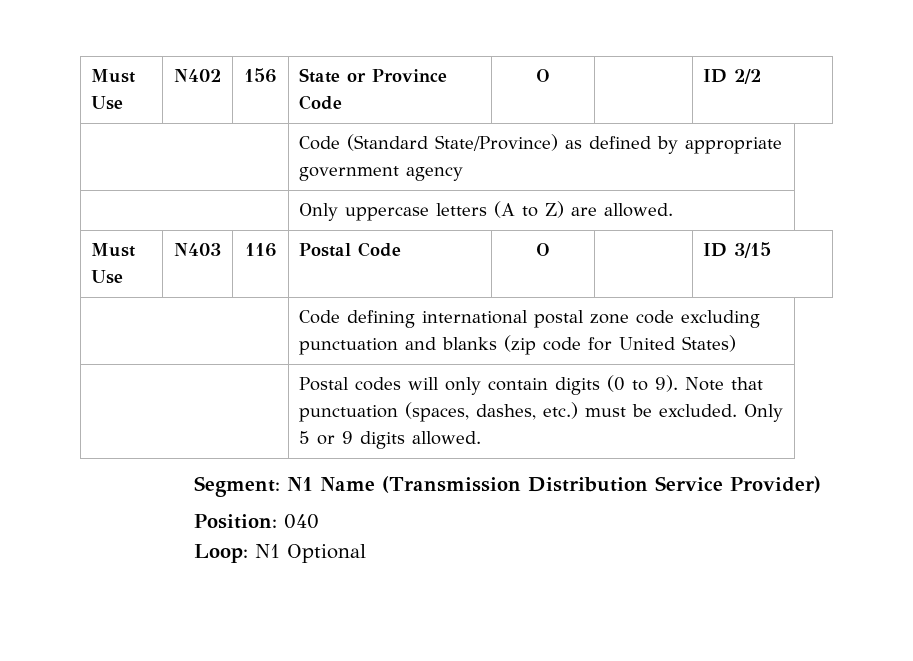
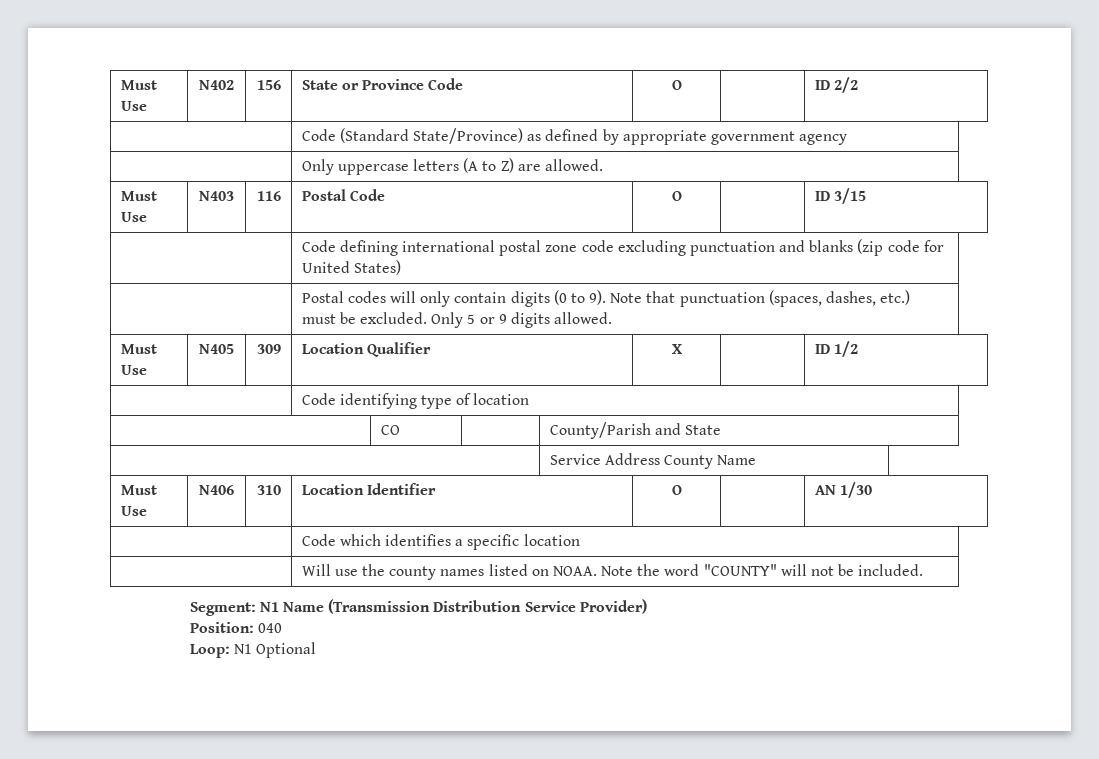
(482, 438) none -> [120,344,157,354] [120,365,147,375] [199,344,234,354] [256,344,281,354] [301,342,431,357] [671,344,682,354] [814,341,858,357] [301,393,530,409] [380,425,400,435] [549,422,722,439] [549,453,757,469] [120,485,157,495] [120,506,147,516] [199,485,234,495] [256,485,281,495] [301,483,436,495] [671,485,682,495] [814,482,872,498] [301,534,580,550] [301,564,924,580] // Must Use | N405 | 309 | Location Qualifier | X | | ID 1/2 // | Code identifying type of location // | CO | | County/Parish and State // | Service Address County Name // Must Use | N406 | 310 | Location Identifier | O | | AN 1/30 // | Code which identifies a specific location // | Will use the county names listed on NOAA. Note the word "COUNTY" will not be included.

